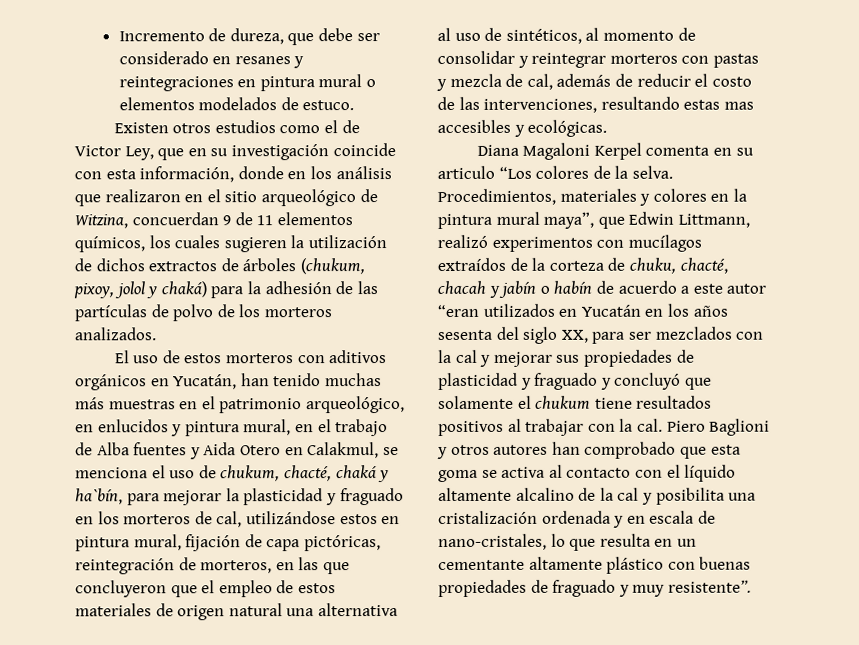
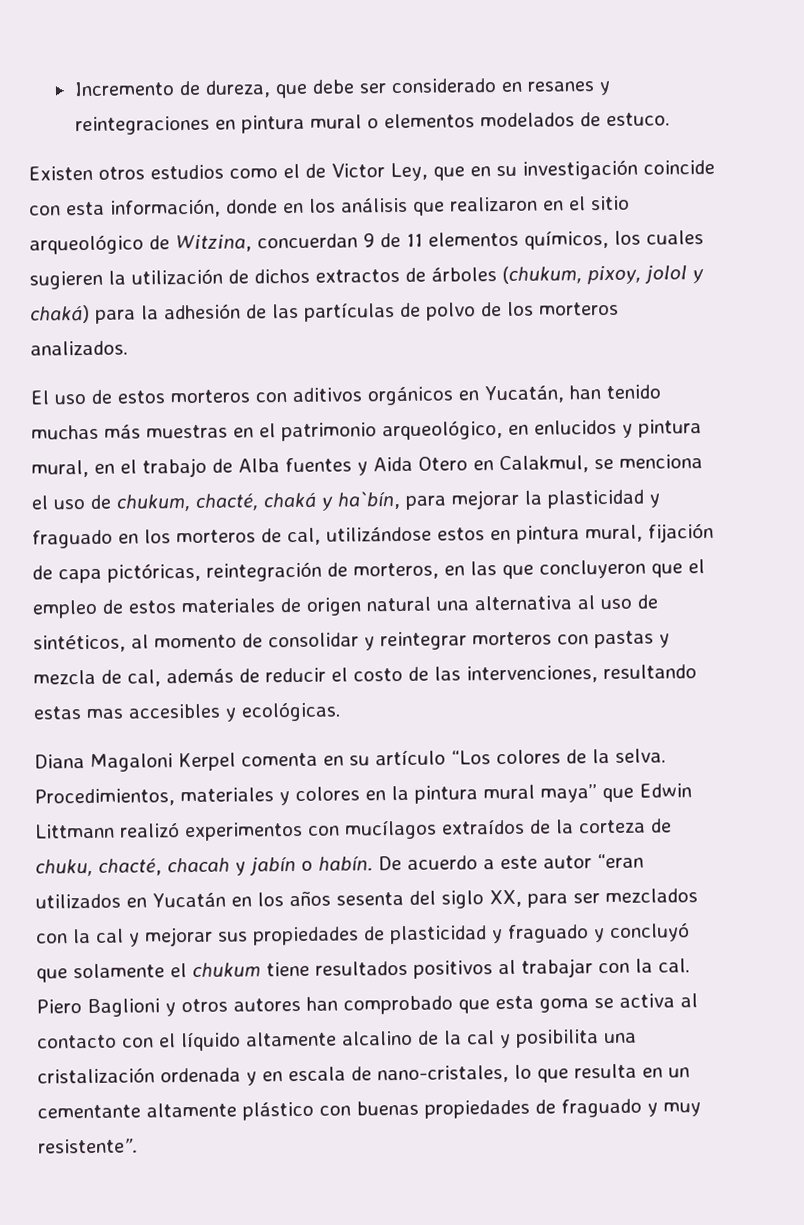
[437,165,495,179] articulo -> [375,749,446,766] artículo
[543,211,595,229] maya”, -> [540,784,597,803] maya”
[677,213,750,228] Littmann, -> [35,823,115,839] Littmann
[553,280,614,294] habín de -> [318,856,402,872] habín. De

